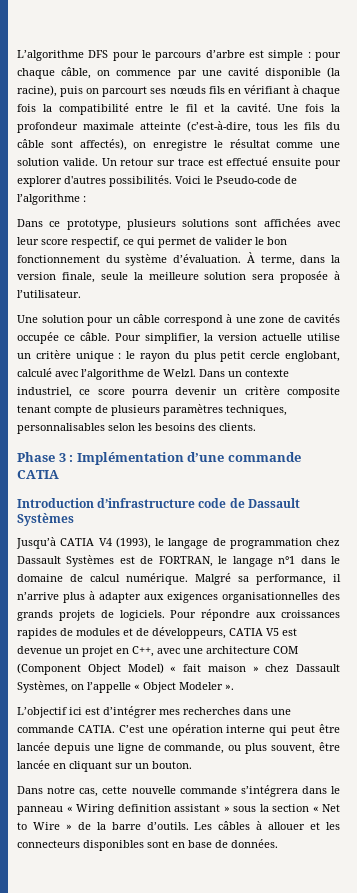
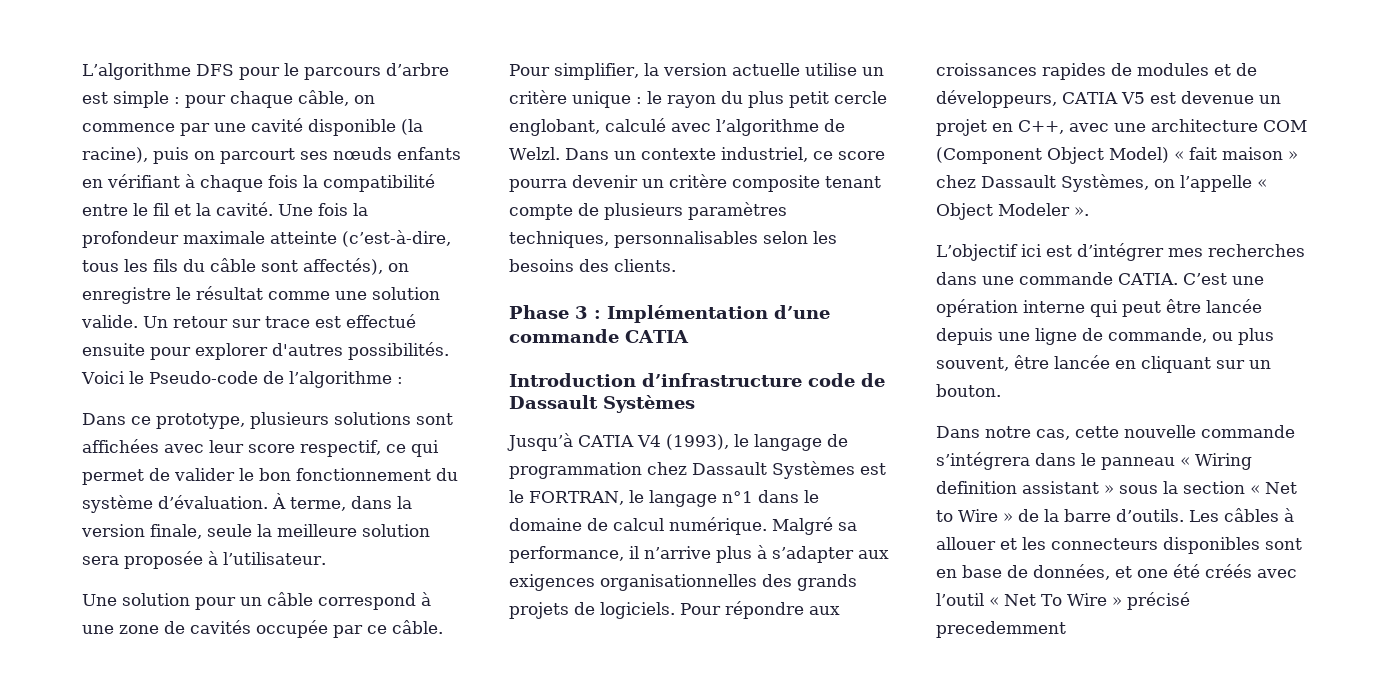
[208,86,225,94] fils -> [397,147,461,160] enfants
(59, 338) none -> [333,625,363,638] par
[140,556,154,564] de -> [509,490,524,503] le
[99,592,141,603] adapter -> [772,546,854,563] s’adapter
[231,839,278,848] données. -> [1033,564,1297,580] [936,592,1190,610] [936,621,1066,638] données, et one été créés avec l’outil « Net To Wire » précisé precedemment

